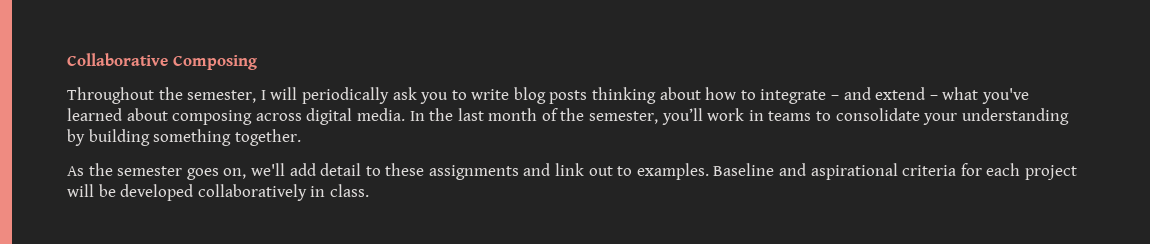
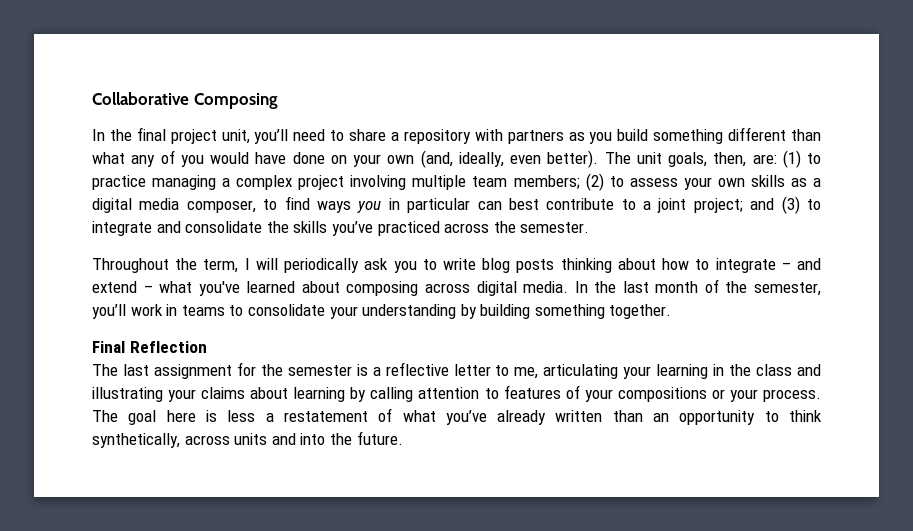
(257, 62) none -> [92,127,822,144] [92,150,821,168] [92,173,821,191] [92,196,822,214] [92,221,590,236] // In the final project unit, you’ll need to share a repository with partners as you build something different than what any of you would have done on your own (and, ideally, even better). The unit goals, then, are: (1) to practice managing a complex project involving multiple team members; (2) to assess your own skills as a digital media composer, to find ways you in particular can best contribute to a joint project; and (3) to integrate and consolidate the skills you’ve practiced across the semester.
[187,90,257,103] semester, -> [203,259,239,273] term,
[67,163,1077,180] [67,184,369,201] As the semester goes on, we'll add detail to these assignments and link out to examples. Baseline and aspirational criteria for each project will be developed collaboratively in class. -> [92,341,207,353] [92,362,822,379] [92,385,822,402] [92,408,822,425] [92,431,403,448] Final Reflection // The last assignment for the semester is a reflective letter to me, articulating your learning in the class and illustrating your claims about learning by calling attention to features of your compositions or your process. The goal here is less a restatement of what you’ve already written than an opportunity to think synthetically, across units and into the future.

